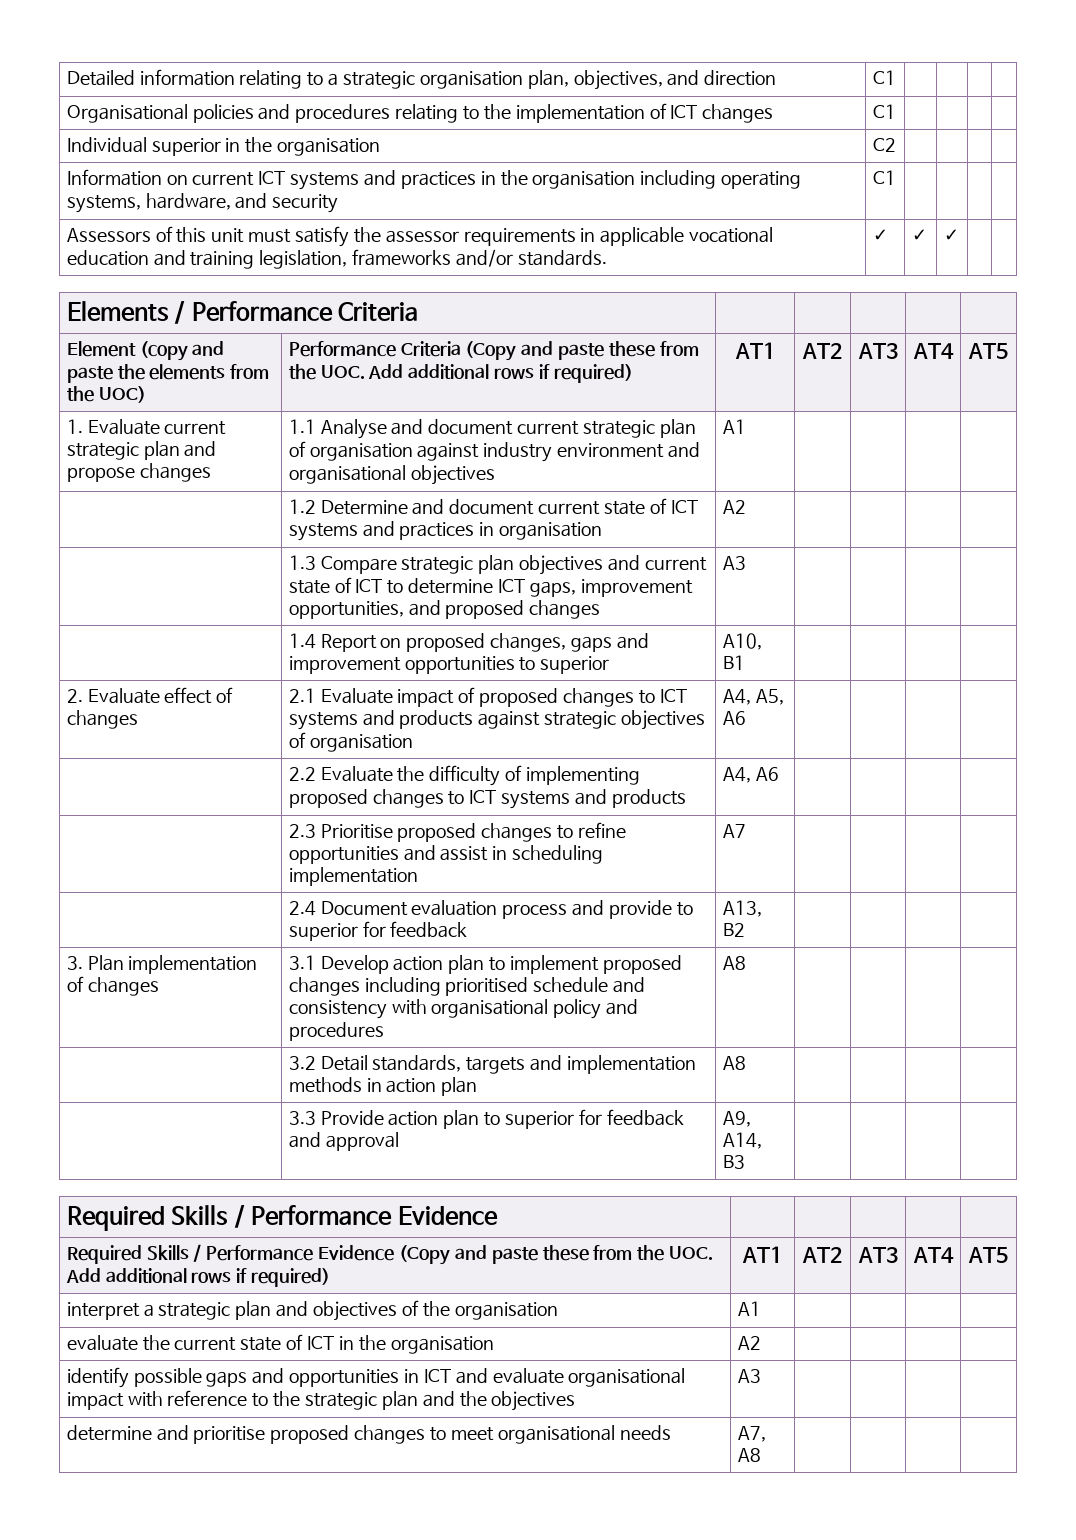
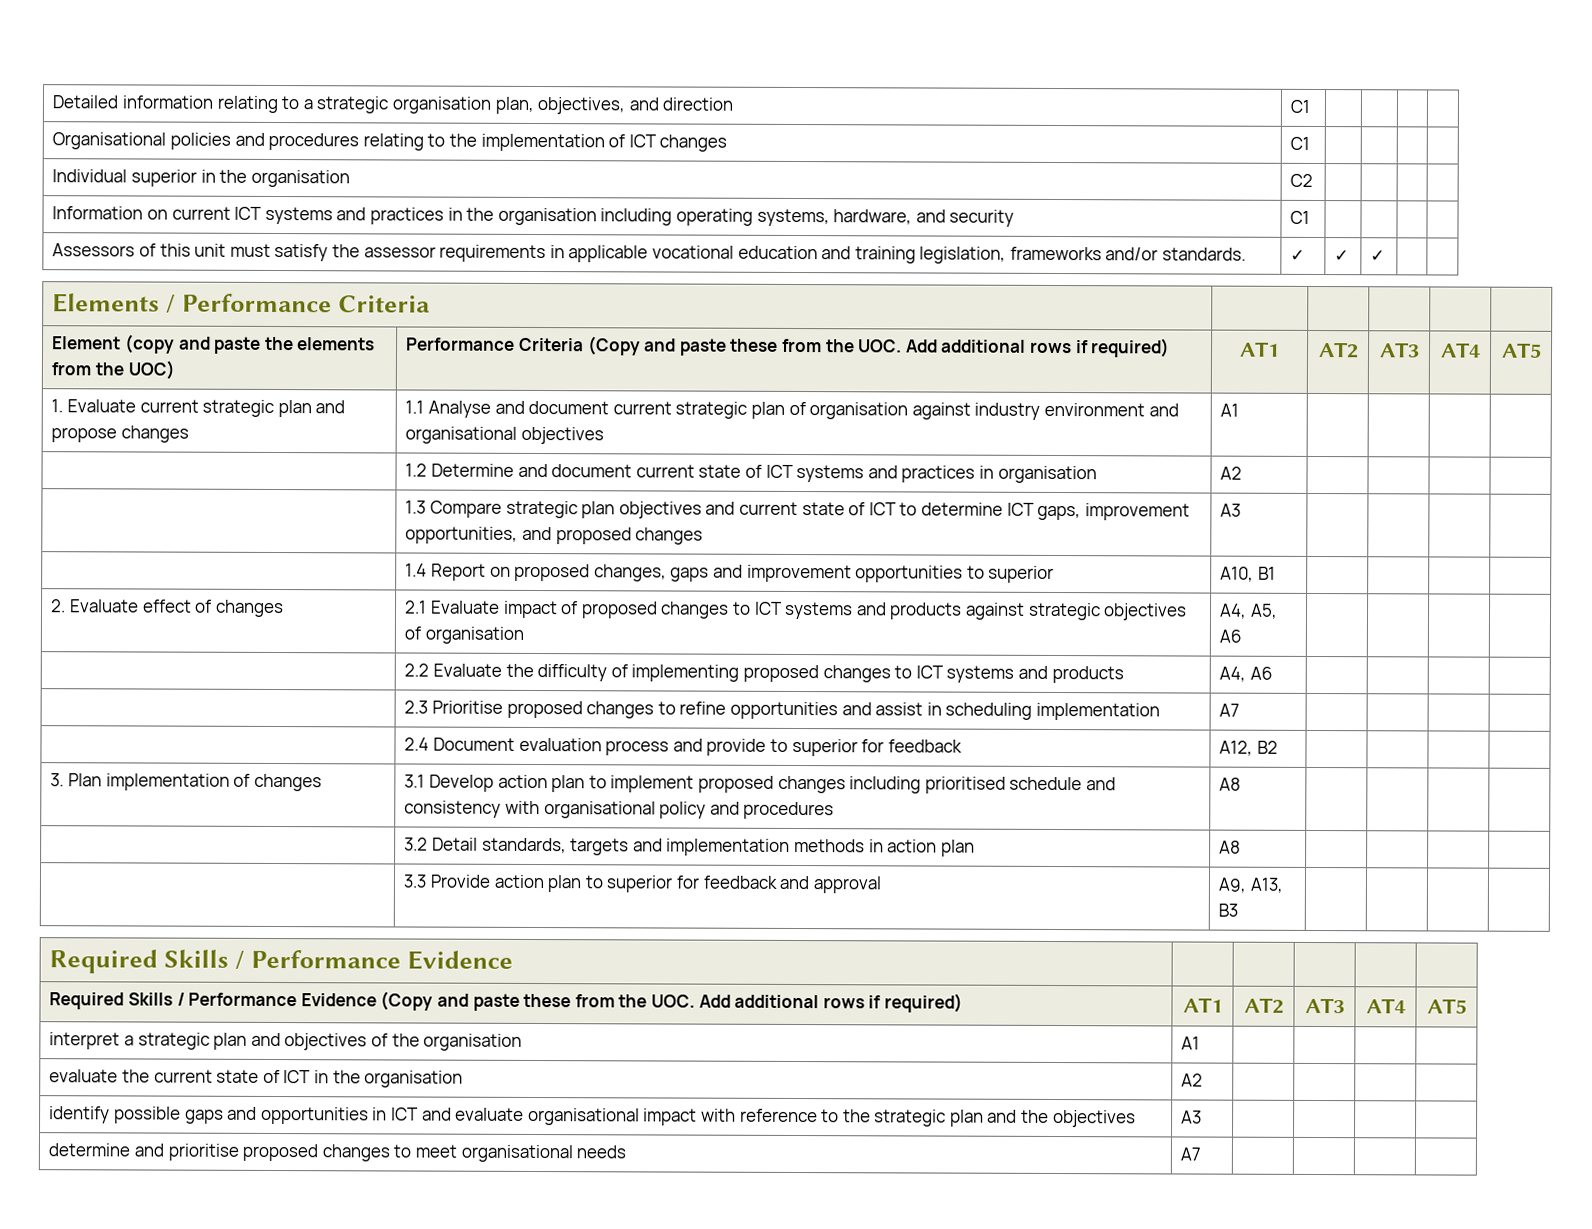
[722,900,762,917] A13, -> [1219,740,1254,756] A12,
[722,1132,762,1149] A14, -> [1250,877,1284,893] A13,
[737,1426,766,1442] [737,1448,761,1462] A7, A8 -> [1180,1147,1202,1161] A7

